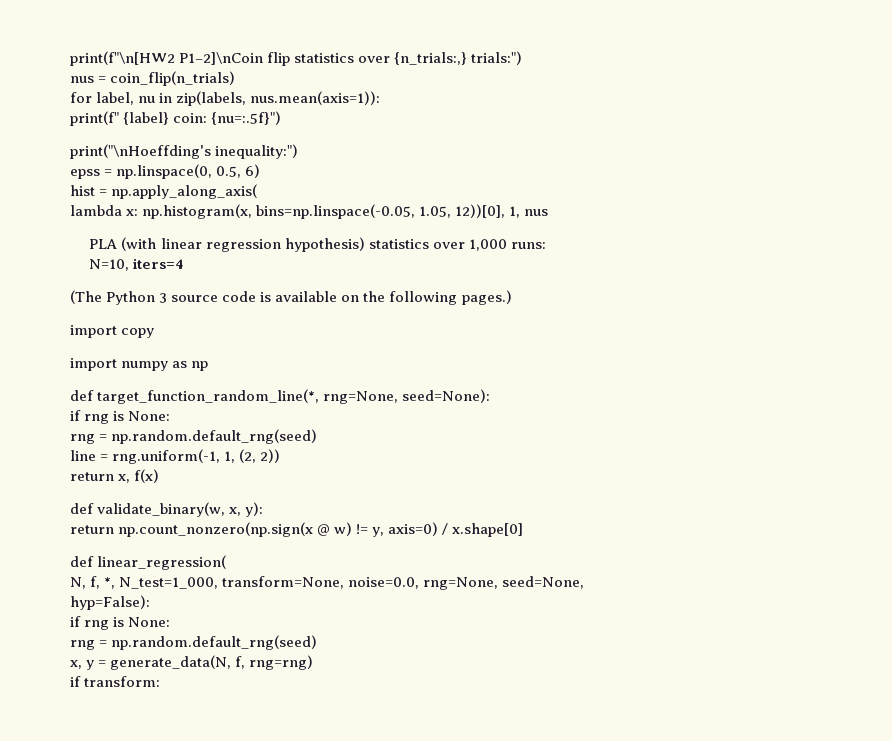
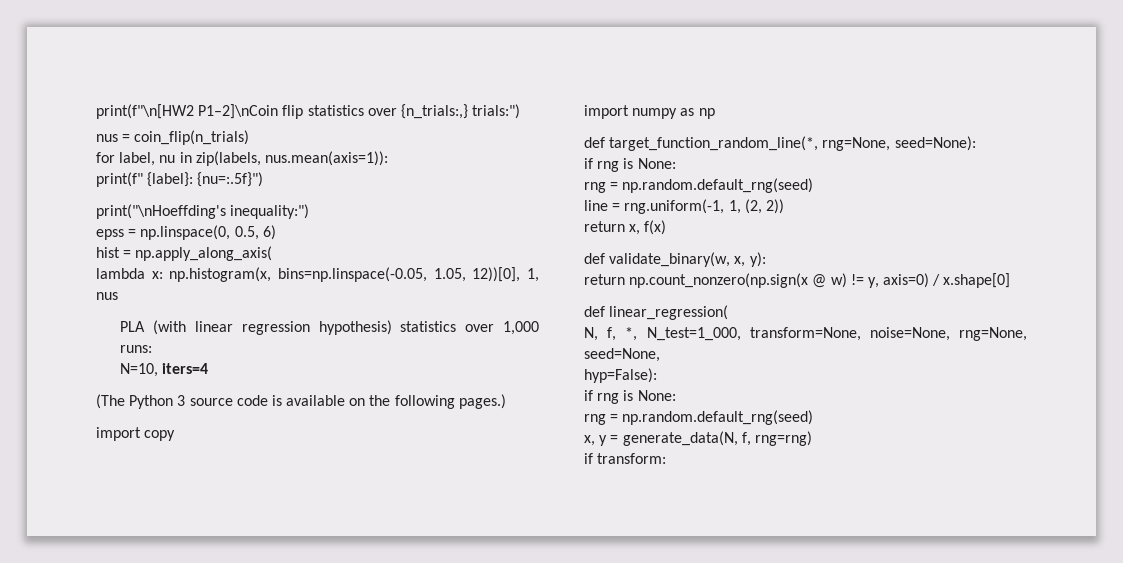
[123,112,208,125] {label} coin: -> [147,172,194,187] {label}:
[348,577,420,589] noise=0.0, -> [869,327,950,341] noise=None,

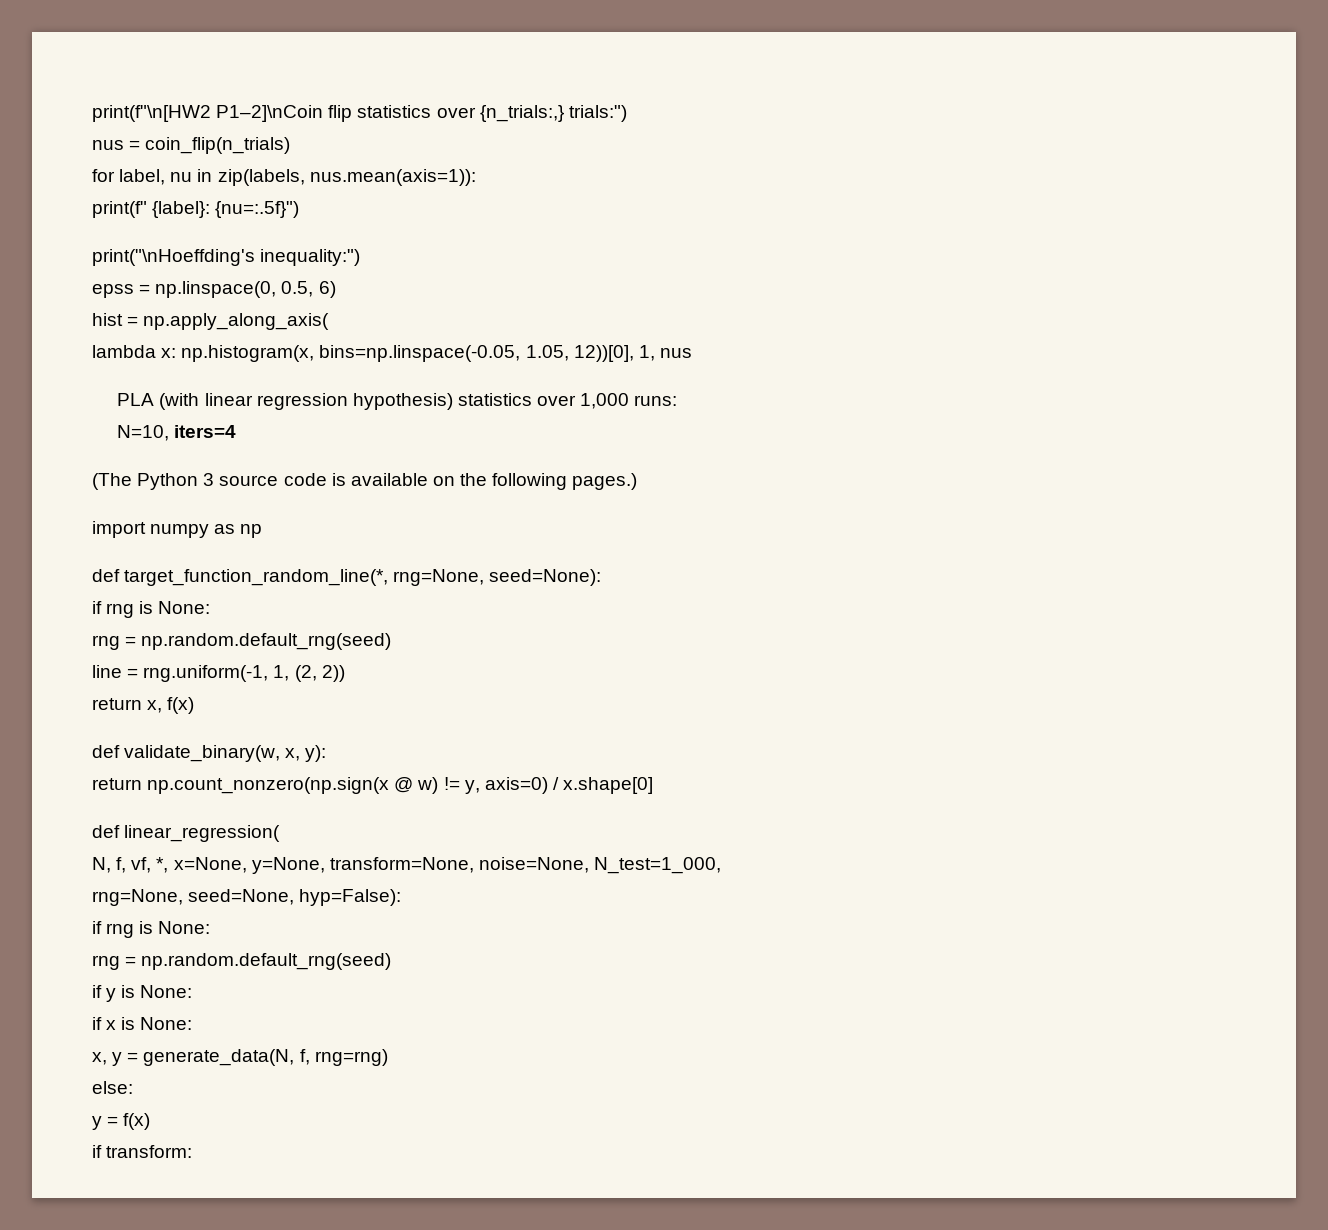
[96,427,176,441] // import copy -> (638, 481) none
[625,327,741,341] *, N_test=1_000, -> [131,857,325,874] vf, *, x=None, y=None,
(950, 334) none -> [594,857,722,874] N_test=1_000, //
(660, 355) // -> (295, 897) none
(814, 417) none -> [92,985,193,1002] [92,1017,193,1030] // if y is None: // if x is None:
(812, 438) none -> [92,1081,133,1094] [92,1113,151,1130] // else: // y = f(x)

